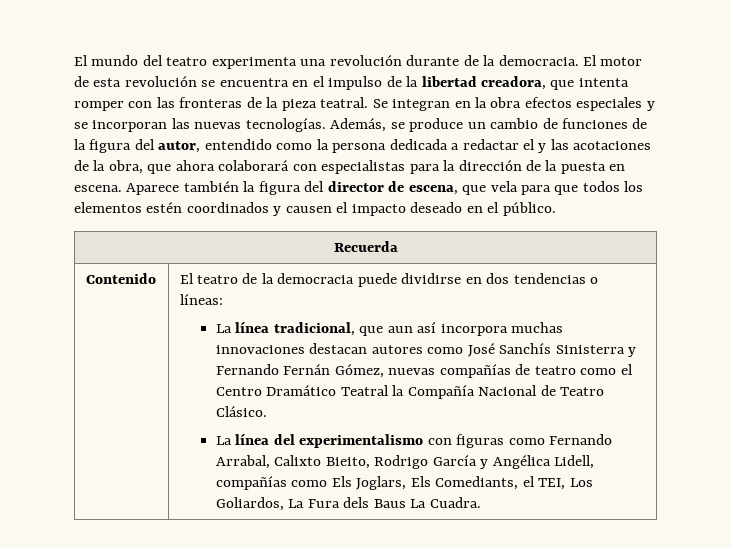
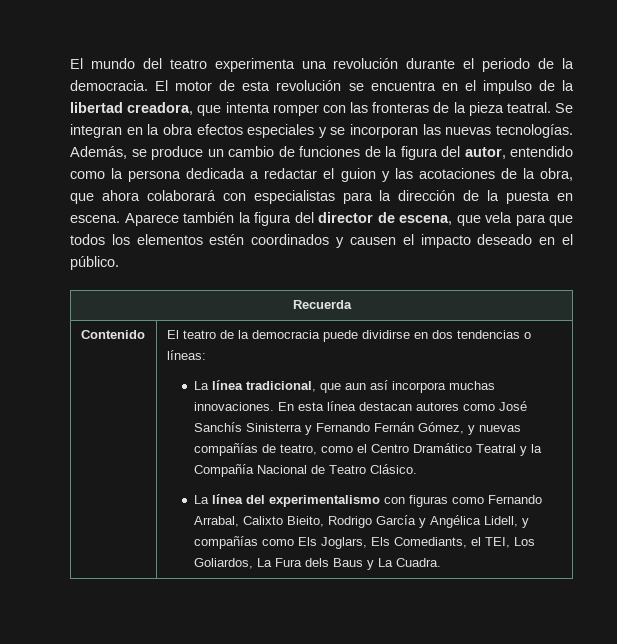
(460, 60) none -> [463,58,531,72] el periodo
(536, 144) none -> [340,168,376,182] guion
[215,345,305,354] innovaciones -> [193,401,356,411] innovaciones. En esta línea
(384, 371) none -> [467,425,475,435] y
[534,366,576,375] teatro -> [279,444,317,455] teatro,
(389, 390) none -> [519,446,527,456] y
(595, 462) none -> [521,518,529,528] y
(406, 503) none -> [366,560,374,570] y

